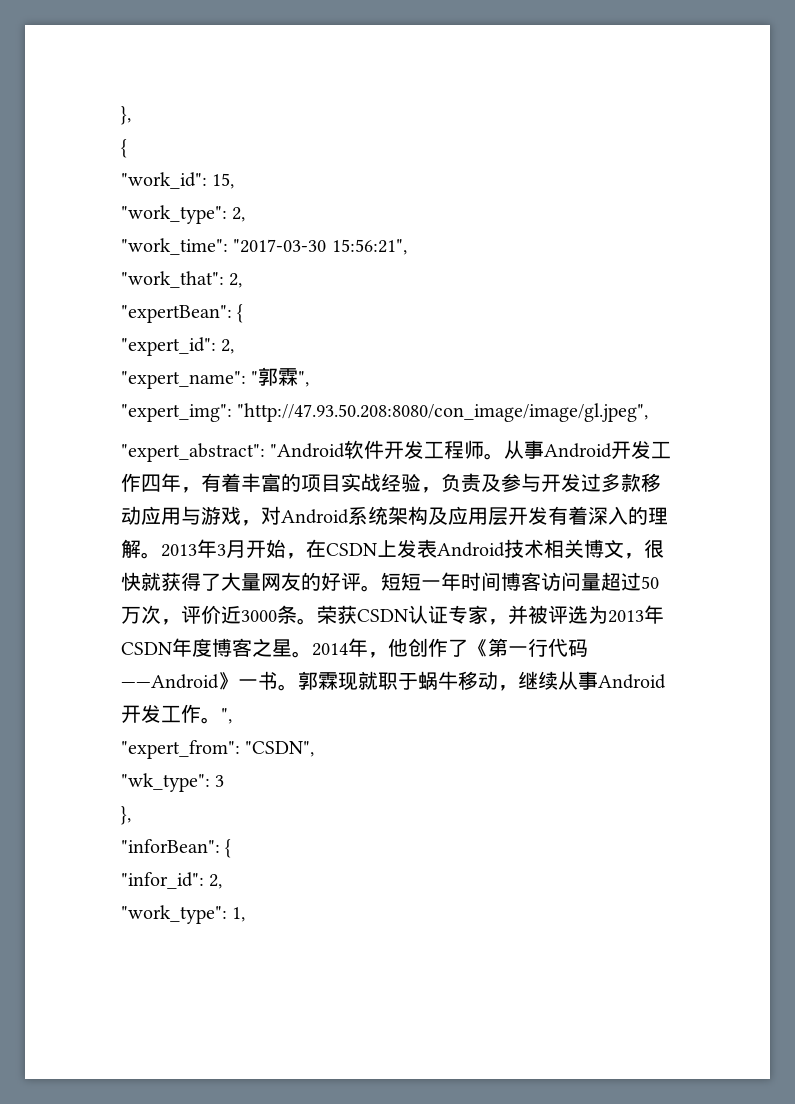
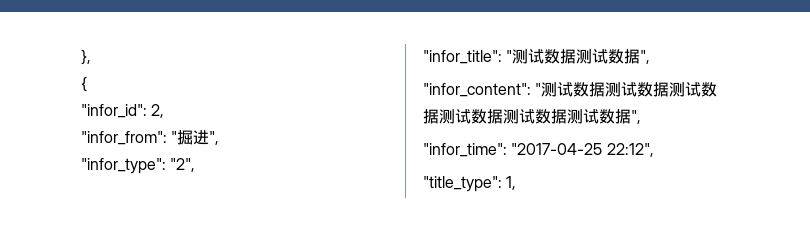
[121,172,235,189] [121,205,246,224] [121,238,407,255] [121,271,243,288] [121,304,244,323] [121,337,235,356] [121,367,310,389] [121,403,649,422] [121,440,672,462] [121,473,661,493] [121,506,668,526] [121,539,664,559] [121,572,659,592] [121,605,664,625] [121,638,588,658] [121,671,666,691] [121,704,232,724] [121,740,315,759] [121,773,225,792] [121,806,131,825] [121,839,232,858] [121,872,223,889] [121,905,227,924] "work_id": 15, // "work_type": 2, // "work_time": "2017-03-30 15:56:21", // "work_that": 2, // "expertBean": { // "expert_id": 2, // "expert_name": "郭霖", // "expert_img": "http://47.93.50.208:8080/con_image/image/gl.jpeg", // "expert_abstract": "Android软件开发工程师。从事Android开发工作四年，有着丰富的项目实战经验，负责及参与开发过多款移动应用与游戏，对Android系统架构及应用层开发有着深入的理解。2013年3月开始，在CSDN上发表Android技术相关博文，很快就获得了大量网友的好评。短短一年时间博客访问量超过50万次，评价近3000条。荣获CSDN认证专家，并被评选为2013年CSDN年度博客之星。2014年，他创作了《第一行代码——Android》一书。郭霖现就职于蜗牛移动，继续从事Android开发工作。", // "expert_from": "CSDN", // "wk_type": 3 // }, // "inforBean": { // "infor_id": 2, // "work_type": -> [81,104,165,118] [81,130,220,145] [81,158,196,174] [423,49,651,64] [423,82,718,97] [423,109,641,124] [423,143,654,157] [423,176,502,192] "infor_id": 2, // "infor_from": "掘进", // "infor_type": "2", // "infor_title": "测试数据测试数据", // "infor_content": "测试数据测试数据测试数据测试数据测试数据测试数据", // "infor_time": "2017-04-25 22:12", // "title_type":

